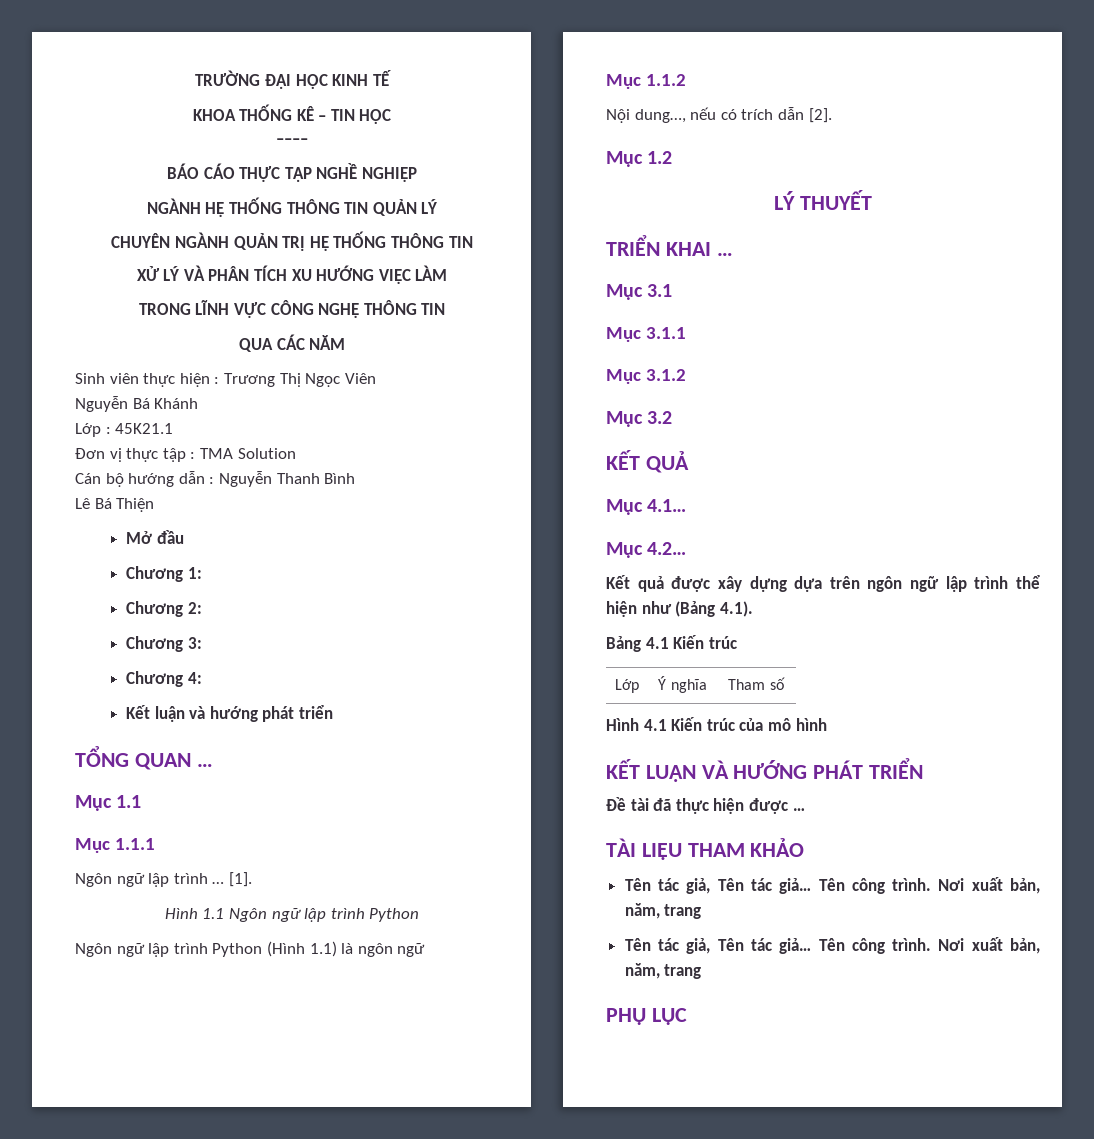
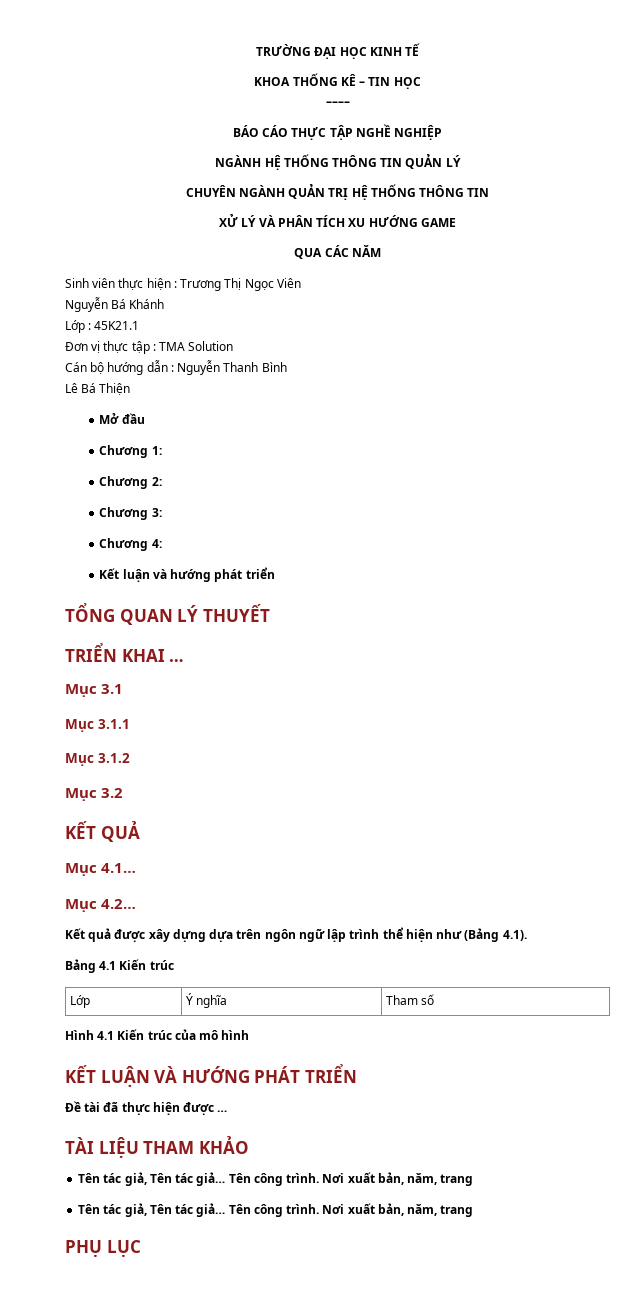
[378,265,448,284] [138,300,446,318] VIỆC LÀM // TRONG LĨNH VỰC CÔNG NGHỆ THÔNG TIN -> [420,218,456,227] GAME
[196,764,213,767] [75,795,142,811] [75,838,155,853] [75,872,252,887] [164,908,420,922] [75,941,426,957] [606,74,686,89] [606,107,832,123] [606,151,673,167] … // Mục 1.1 // Mục 1.1.1 // Ngôn ngữ lập trình … [1]. // Hình 1.1 Ngôn ngữ lập trình Python // Ngôn ngữ lập trình Python (Hình 1.1) là ngôn ngữ // Mục 1.1.2 // Nội dung…, nếu có trích dẫn [2]. // Mục 1.2 // -> (173, 617) none

